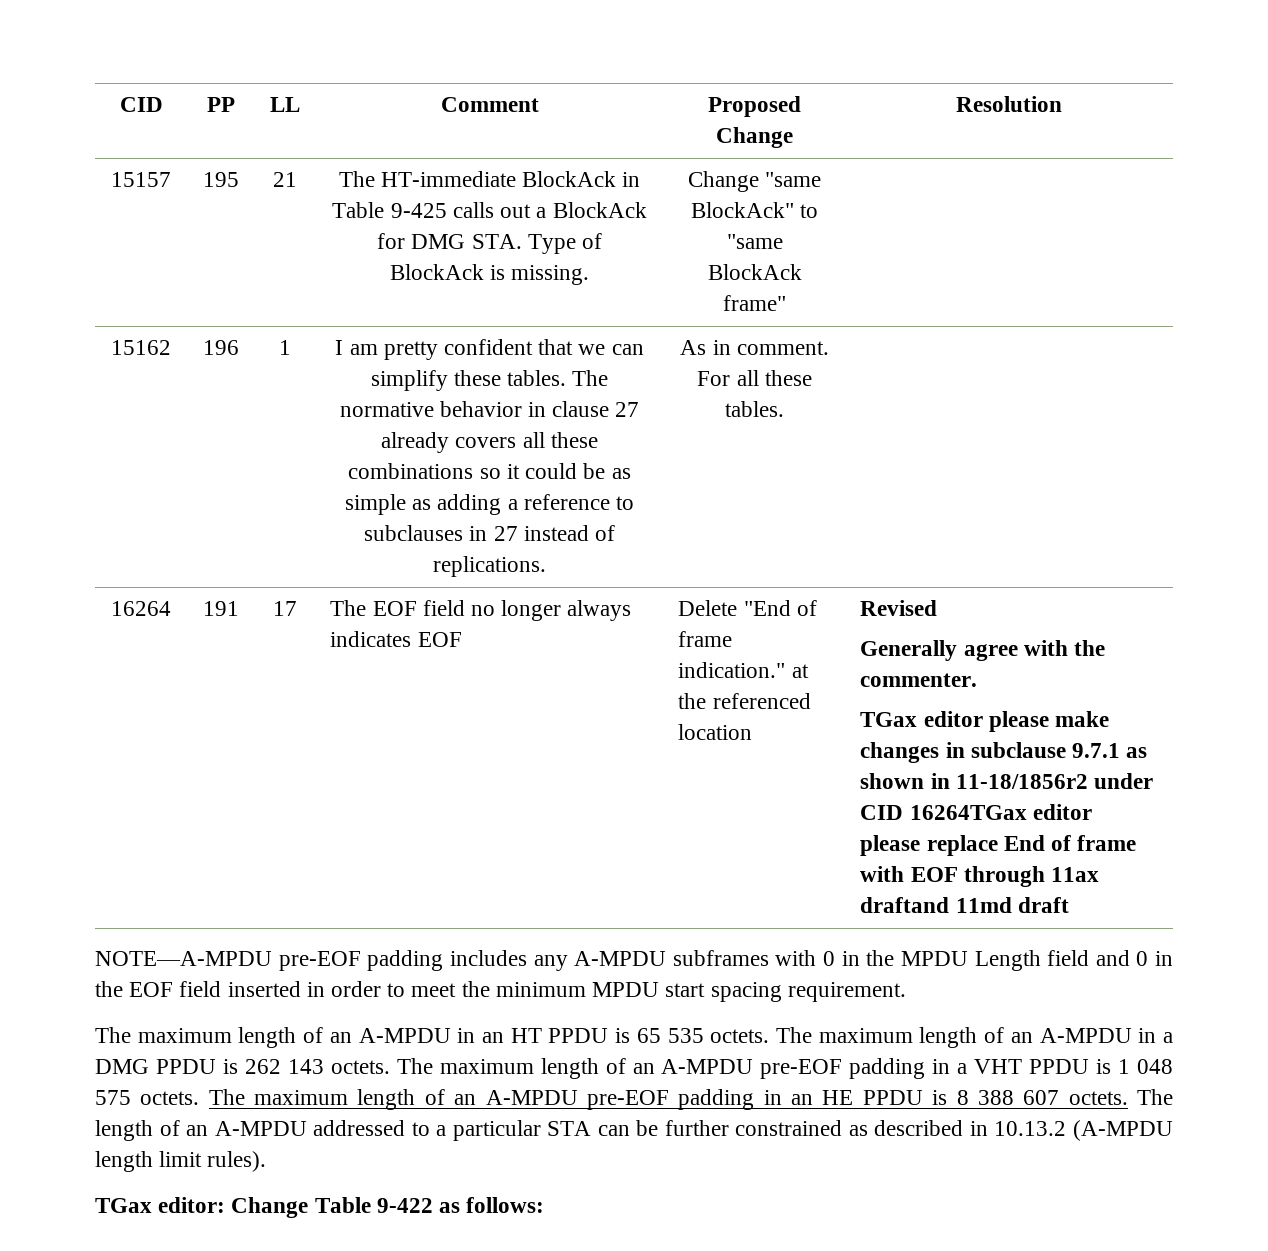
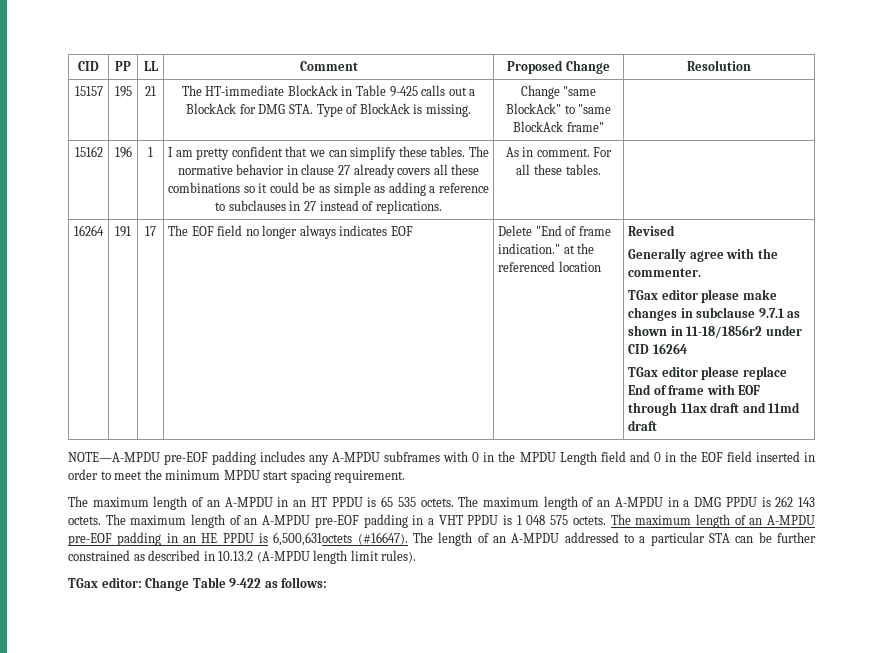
[909,805,1027,820] 16264TGax -> [652,343,687,354] [628,367,659,377] 16264 // TGax
[860,897,950,913] draftand -> [710,402,766,413] draft and
[956,1090,1128,1105] 8 388 607 octets. -> [273,532,408,546] 6,500,631octets (#16647).

